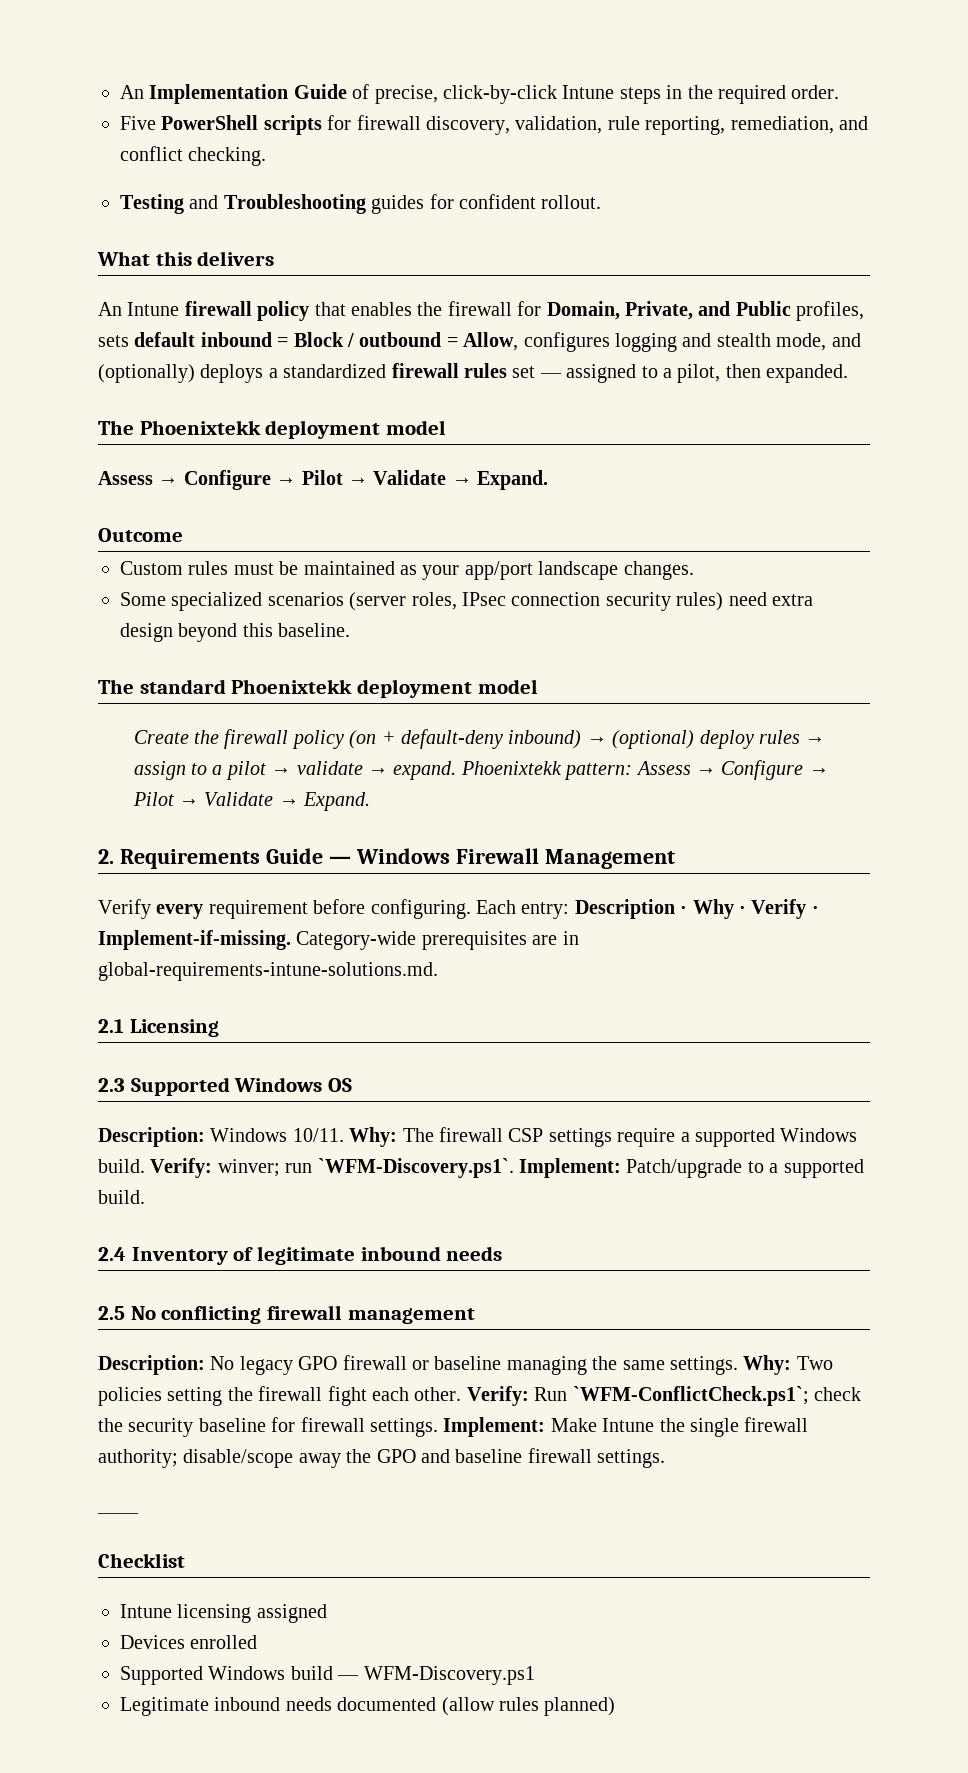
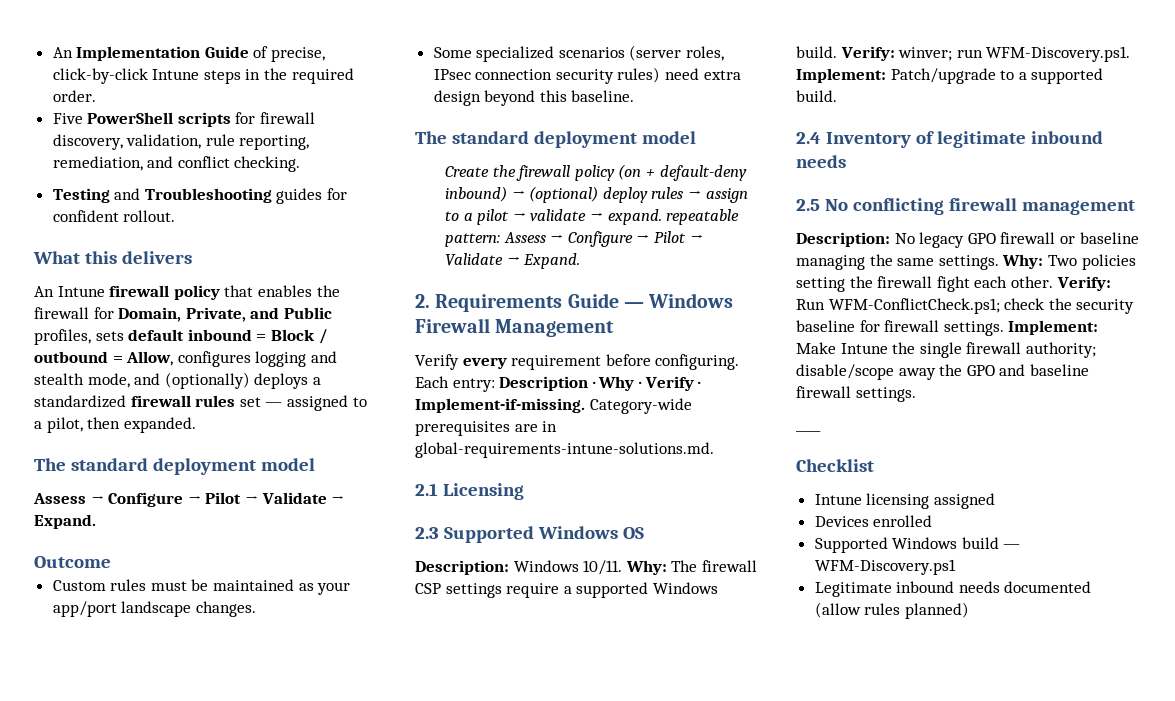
[139,420,261,435] Phoenixtekk -> [70,458,148,471] standard
[231,679,353,694] Phoenixtekk -> (529, 137) none
[460,761,562,775] Phoenixtekk -> [666,209,740,225] repeatable
[317,1158,514,1178] `WFM-Discovery.ps1`. -> [986,46,1131,62] WFM-Discovery.ps1.
[572,1386,809,1406] `WFM-ConflictCheck.ps1`; -> [828,298,1000,314] WFM-ConflictCheck.ps1;

